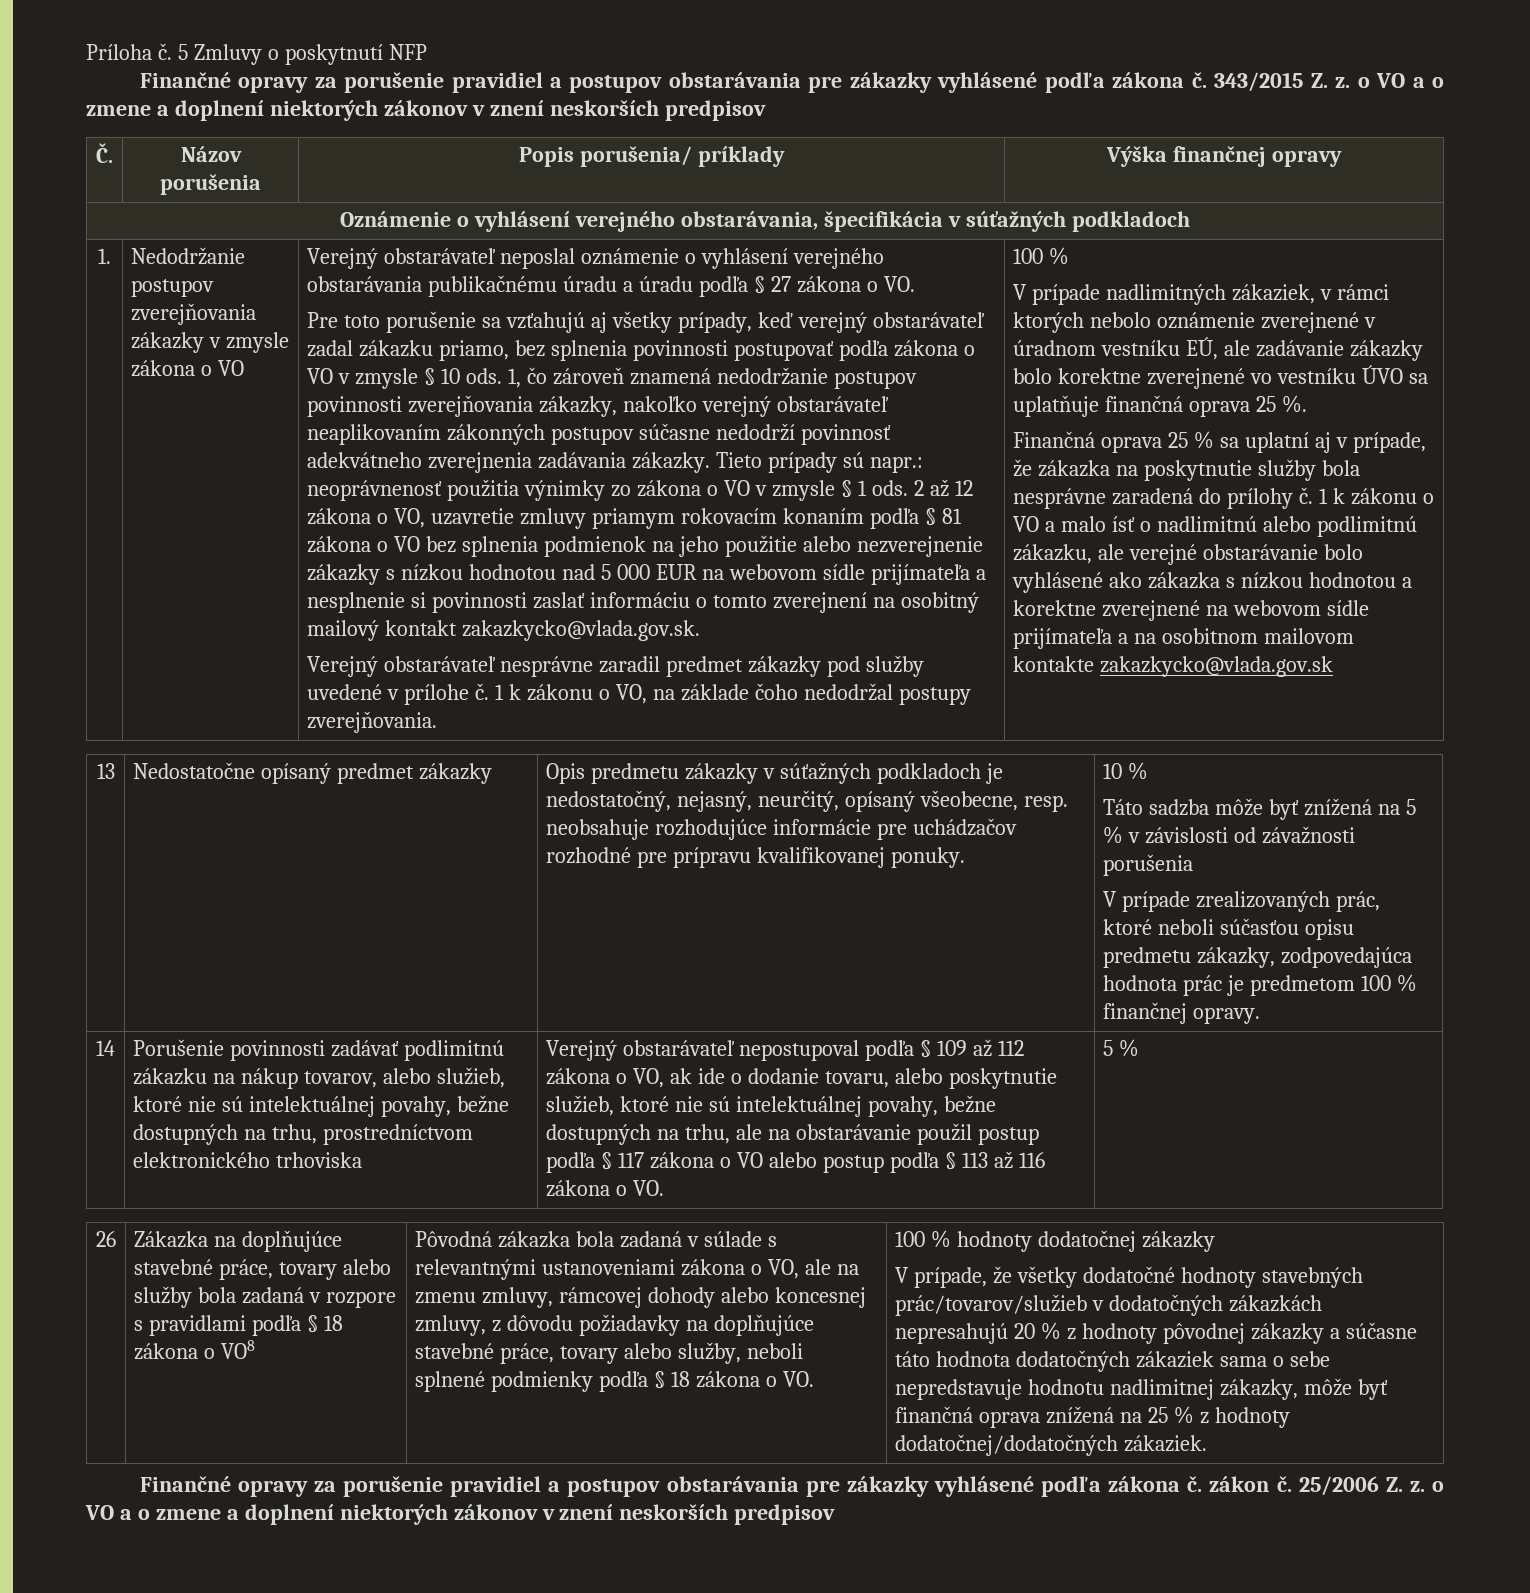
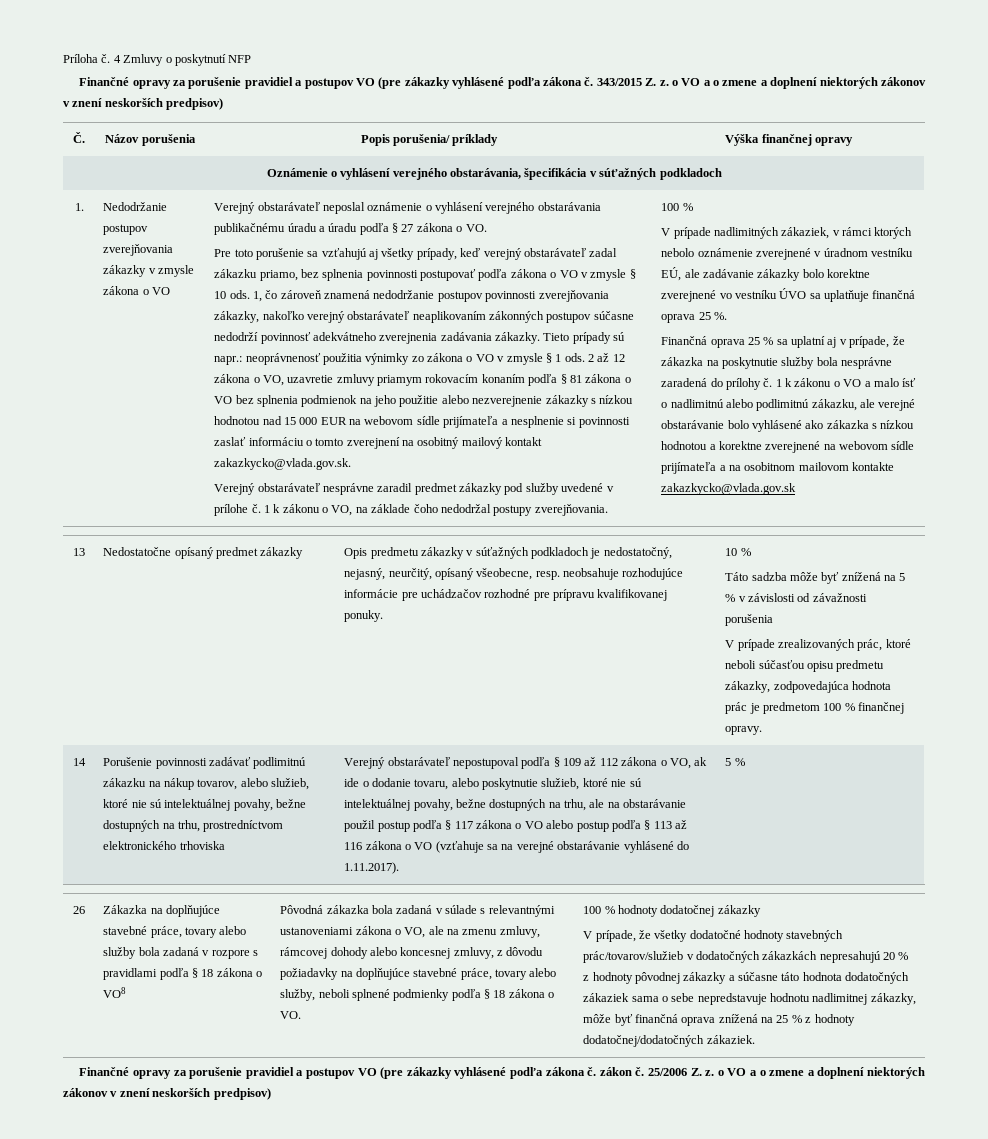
[177,44,188,60] 5 -> [113,55,121,63] 4
[668,72,843,93] obstarávania pre -> [356,77,402,89] VO (pre
[664,100,766,121] predpisov -> [166,98,224,110] predpisov)
[601,564,612,580] 5 -> [283,417,296,425] 15
[633,1180,665,1196] VO. -> [414,841,689,853] [344,862,400,874] VO (vzťahuje sa na verejné obstarávanie vyhlásené do 1.11.2017).
[666,1476,840,1497] obstarávania pre -> [357,1067,404,1079] VO (pre
[734,1504,836,1525] predpisov -> [213,1088,271,1100] predpisov)

